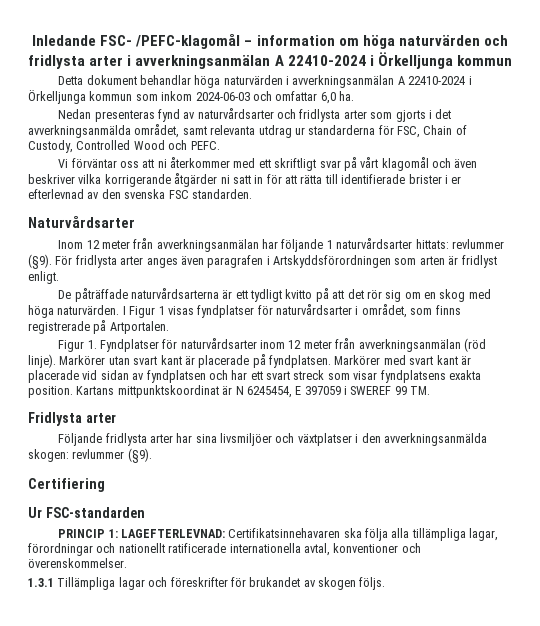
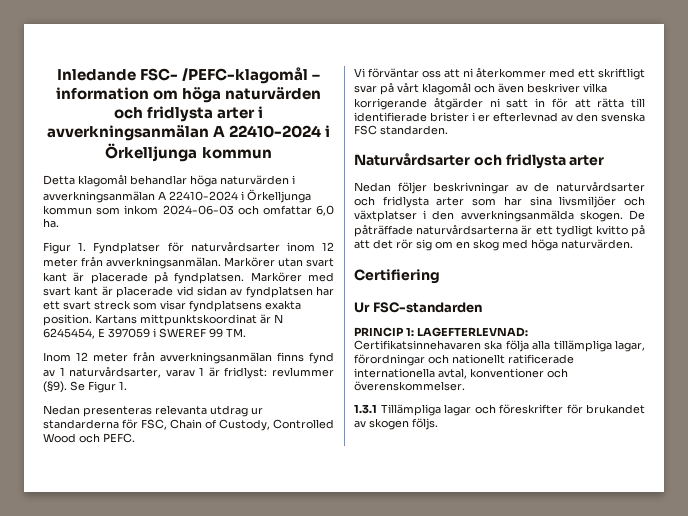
[86,75,137,85] dokument -> [78,174,127,187] klagomål
[58,108,452,122] [28,124,207,138] Nedan presenteras fynd av naturvårdsarter och fridlysta arter som gjorts i det avverkningsanmälda området, samt -> [43,241,334,254] [43,256,334,269] [43,271,334,284] [43,286,334,298] [43,300,301,312] [43,314,283,326] [43,328,246,339] [43,351,334,364] [43,366,335,379] [43,381,127,393] [43,405,152,417] Figur 1. Fyndplatser för naturvårdsarter inom 12 meter från avverkningsanmälan. Markörer utan svart kant är placerade på fyndplatsen. Markörer med svart kant är placerade vid sidan av fyndplatsen har ett svart streck som visar fyndplatsens exakta position. Kartans mittpunktskoordinat är N 6245454, E 397059 i SWEREF 99 TM. // Inom 12 meter från avverkningsanmälan finns fynd av 1 naturvårdsarter, varav 1 är fridlyst: revlummer (§9). Se Figur 1. // Nedan presenteras
[58,238,504,252] [28,254,497,269] [28,271,59,284] // Inom 12 meter från avverkningsanmälan har följande 1 naturvårdsarter hittats: revlummer (§9). För fridlysta arter anges även paragrafen i Artskyddsförordningen som arten är fridlyst enligt. // -> [473,154,605,169] [354,181,645,194] [354,196,645,208] [354,210,623,222] och fridlysta arter // Nedan följer beskrivningar av de naturvårdsarter och fridlysta arter som har sina livsmiljöer och växtplatser i den avverkningsanmälda skogen.
[122,304,461,318] [28,320,169,334] [58,338,486,352] [28,354,471,368] [28,370,481,383] [28,385,431,398] [28,412,116,426] [58,433,487,446] [28,448,152,463] I Figur 1 visas fyndplatser för naturvårdsarter i området, som finns registrerade på Artportalen. // Figur 1. Fyndplatser för naturvårdsarter inom 12 meter från avverkningsanmälan (röd linje). Markörer utan svart kant är placerade på fyndplatsen. Markörer med svart kant är placerade vid sidan av fyndplatsen och har ett svart streck som visar fyndplatsens exakta position. Kartans mittpunktskoordinat är N 6245454, E 397059 i SWEREF 99 TM. // Fridlysta arter // Följande fridlysta arter har sina livsmiljöer och växtplatser i den avverkningsanmälda skogen: revlummer (§9). -> (633, 244) none

